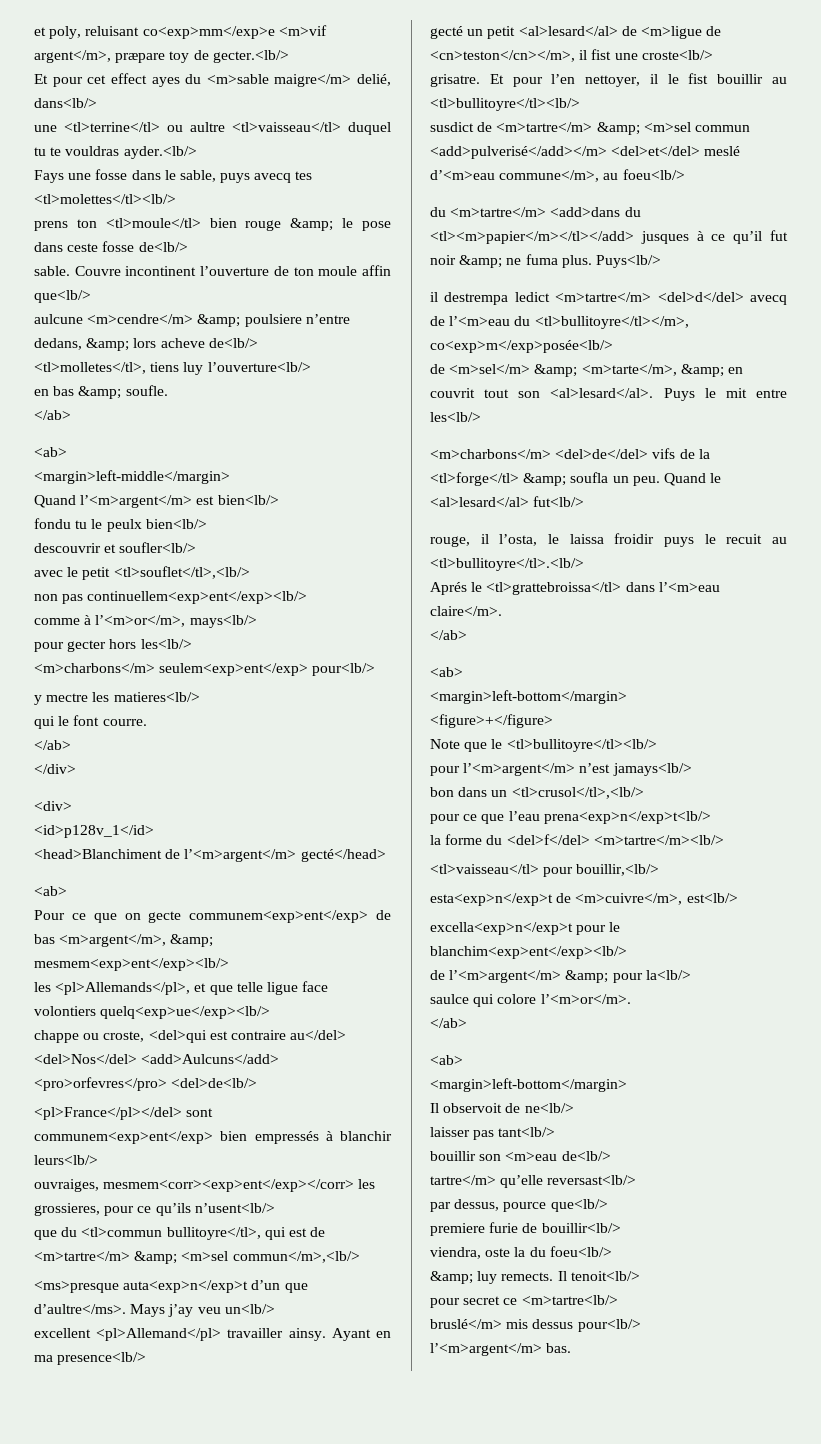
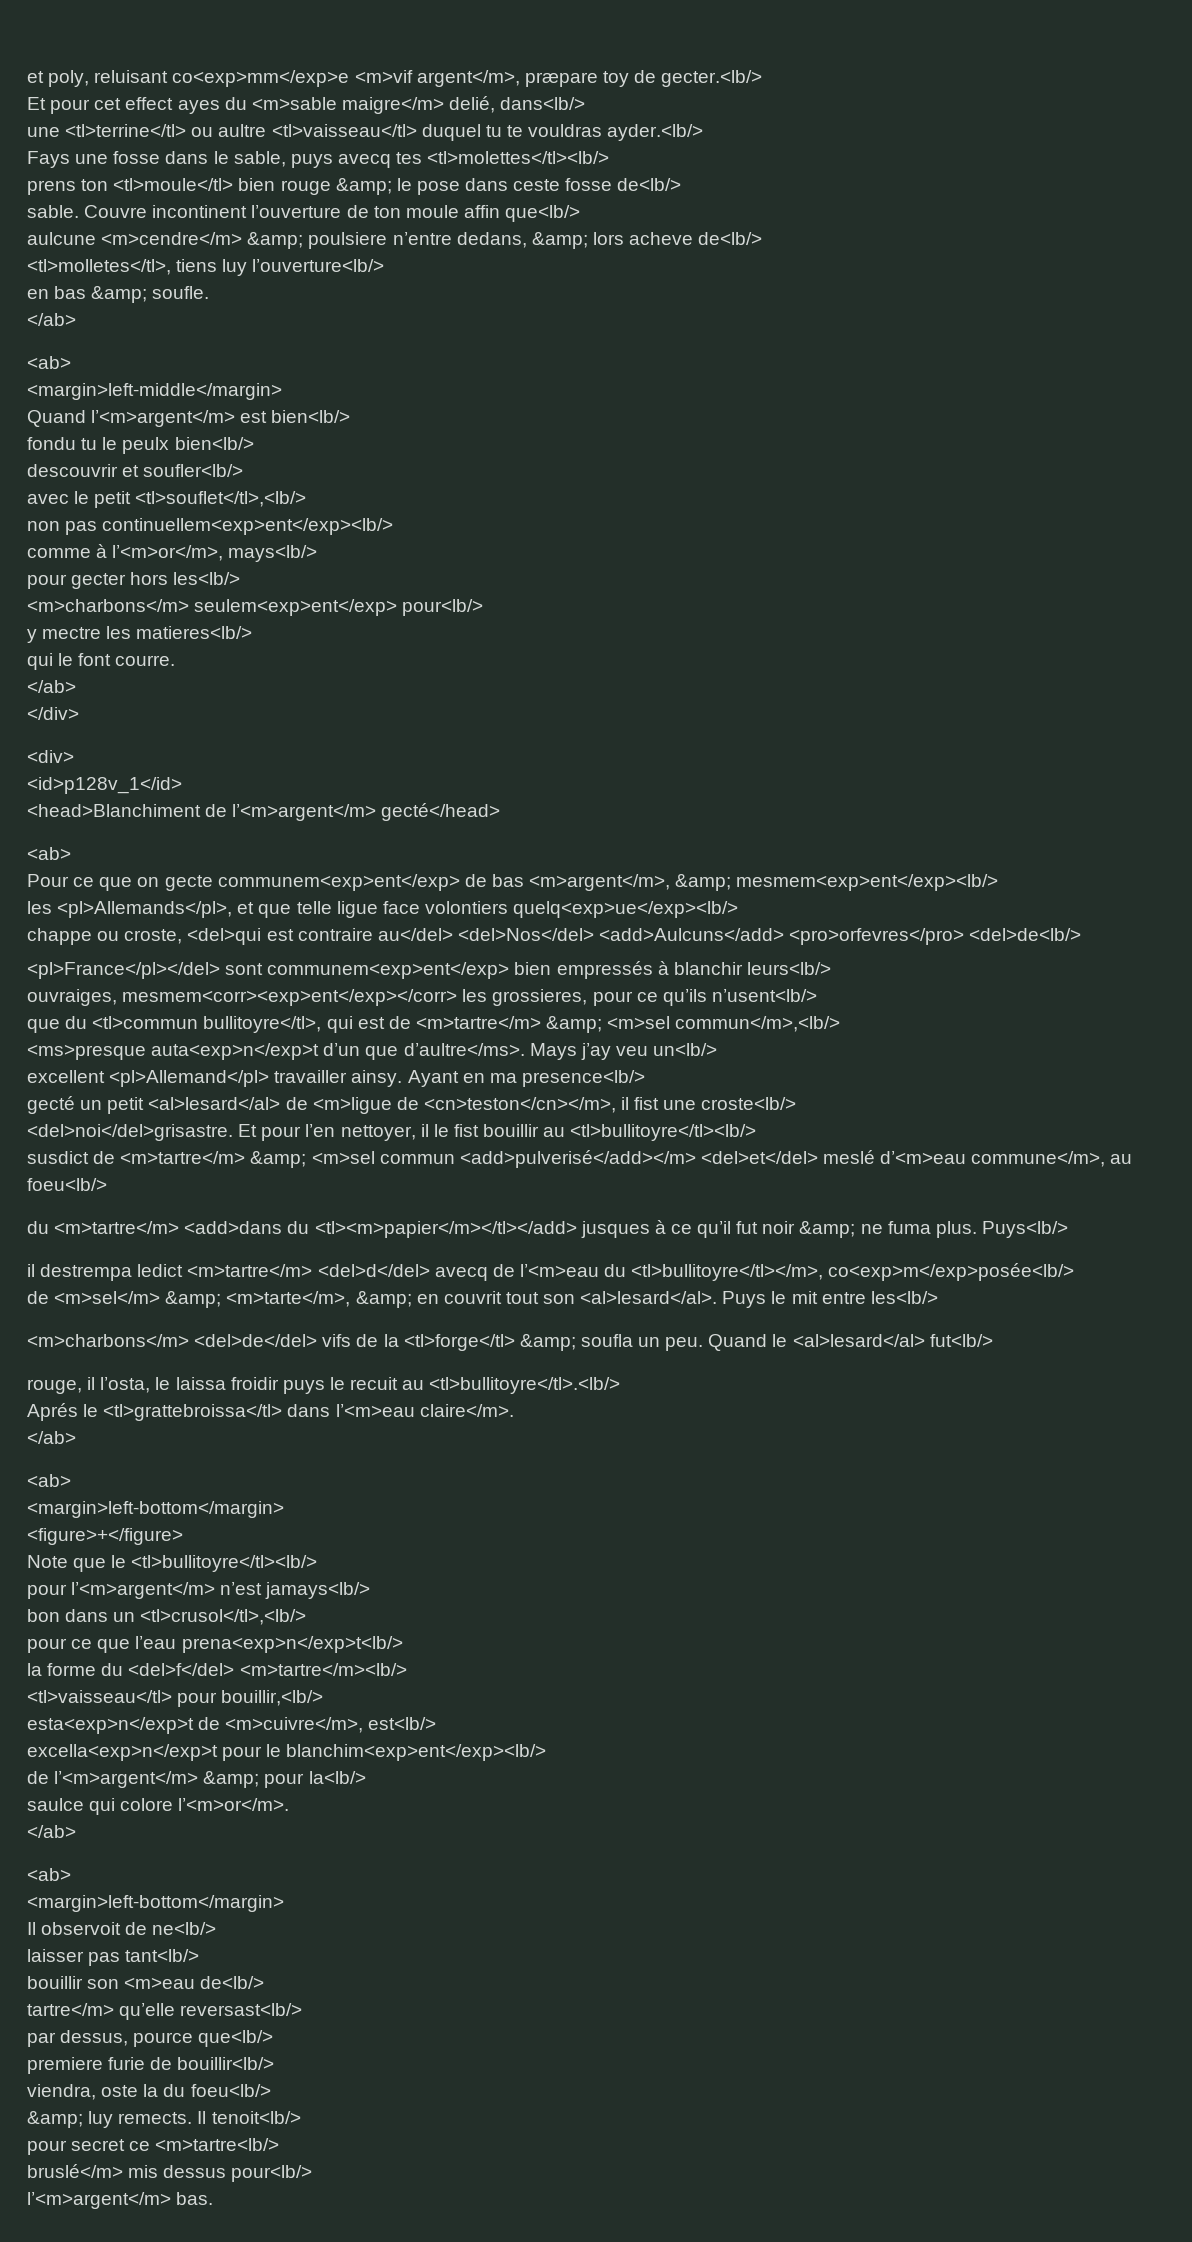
[430,74,480,87] grisatre. -> [27,1124,233,1141] <del>noi</del>grisastre.

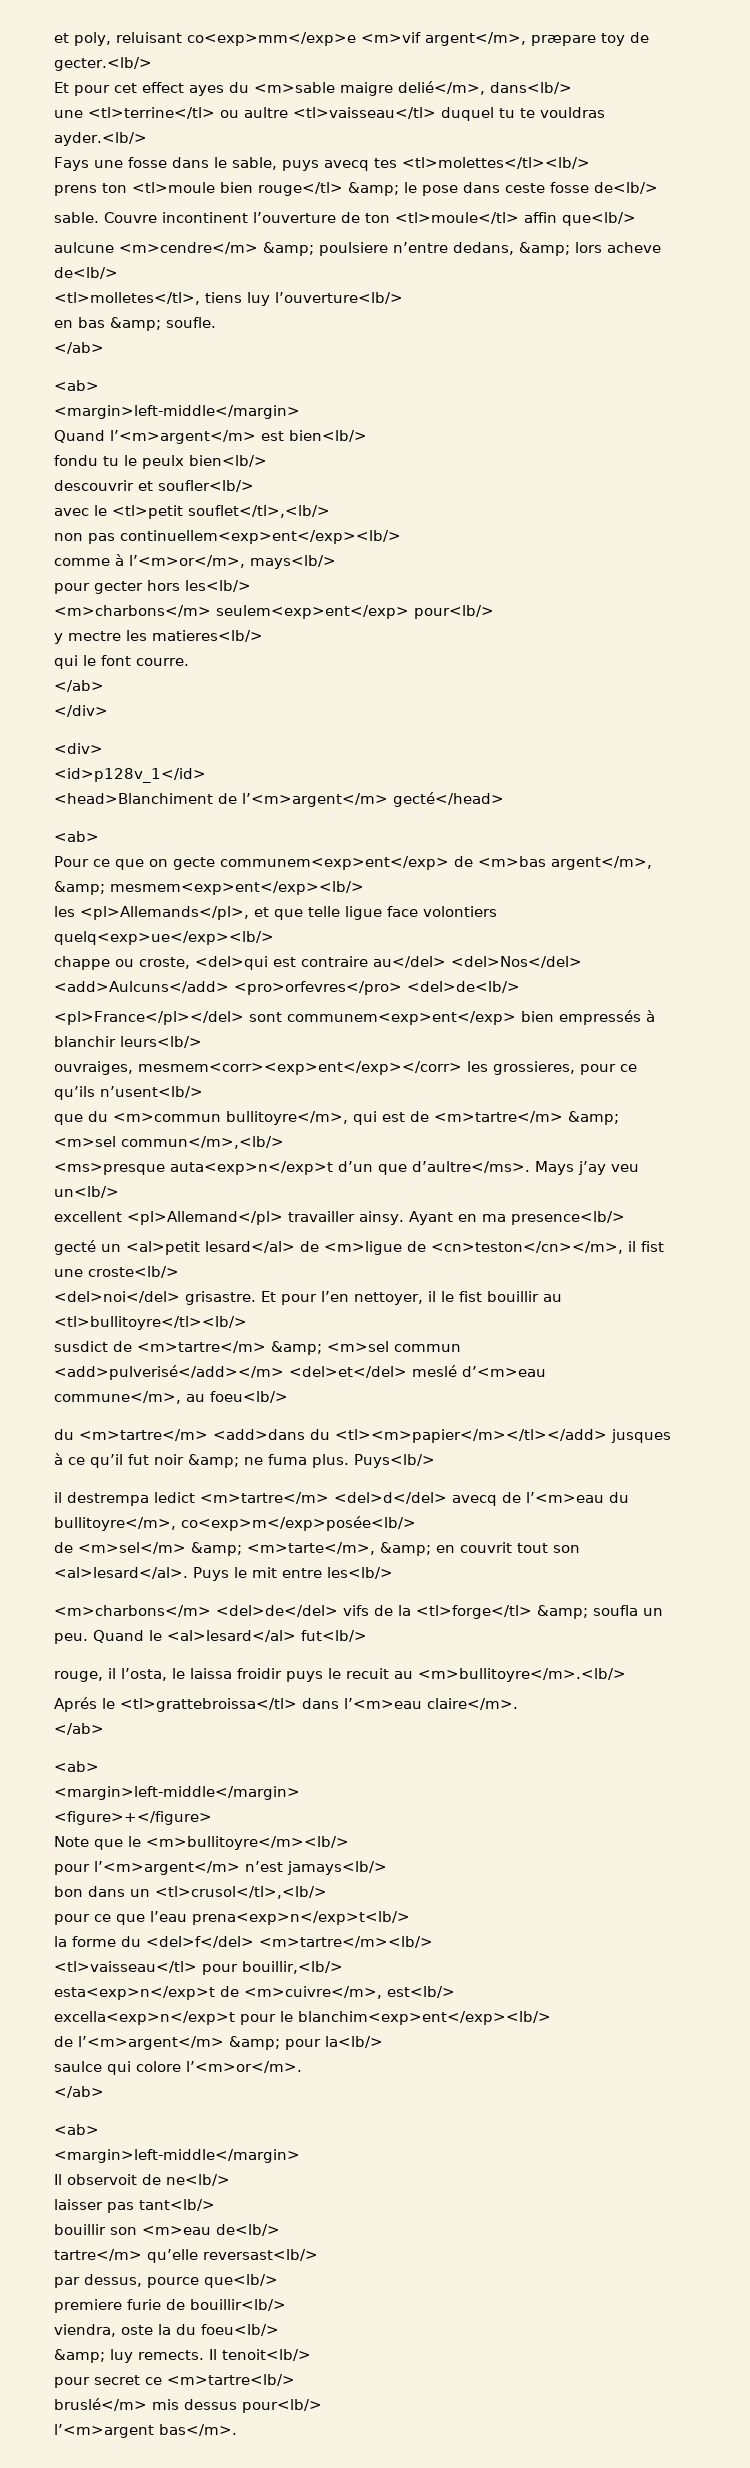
[341,96,496,114] maigre</m> delié, -> [340,81,485,96] maigre delié</m>,
[113,178,331,195] <tl>moule</tl> bien rouge -> [132,182,343,196] <tl>moule bien rouge</tl>
[405,205,459,218] moule -> [395,212,519,224] <tl>moule</tl>
[94,491,307,508] petit <tl>souflet</tl>,<lb/> -> [112,505,330,519] <tl>petit souflet</tl>,<lb/>
[491,874,671,891] bas <m>argent</m>, -> [478,856,652,870] <m>bas argent</m>,
[92,1016,322,1033] <tl>commun bullitoyre</tl>, -> [113,1111,348,1125] <m>commun bullitoyre</m>,
[107,1097,281,1114] petit <al>lesard</al> -> [126,1241,295,1255] <al>petit lesard</al>
[27,1124,233,1141] <del>noi</del>grisastre. -> [54,1291,256,1305] <del>noi</del> grisastre.
[631,1264,824,1281] <tl>bullitoyre</tl></m>, -> [54,1517,176,1531] bullitoyre</m>,
[429,1377,621,1394] <tl>bullitoyre</tl>.<lb/> -> [418,1668,626,1682] <m>bullitoyre</m>.<lb/>
[27,1501,284,1518] <margin>left-bottom</margin> -> [54,1786,300,1800] <margin>left-middle</margin>
[131,1555,318,1572] <tl>bullitoyre</tl><lb/> -> [146,1836,349,1850] <m>bullitoyre</m><lb/>
[27,1895,284,1912] <margin>left-bottom</margin> -> [54,2149,300,2163] <margin>left-middle</margin>
[27,2192,214,2209] l’<m>argent</m> bas. -> [54,2424,237,2438] l’<m>argent bas</m>.

